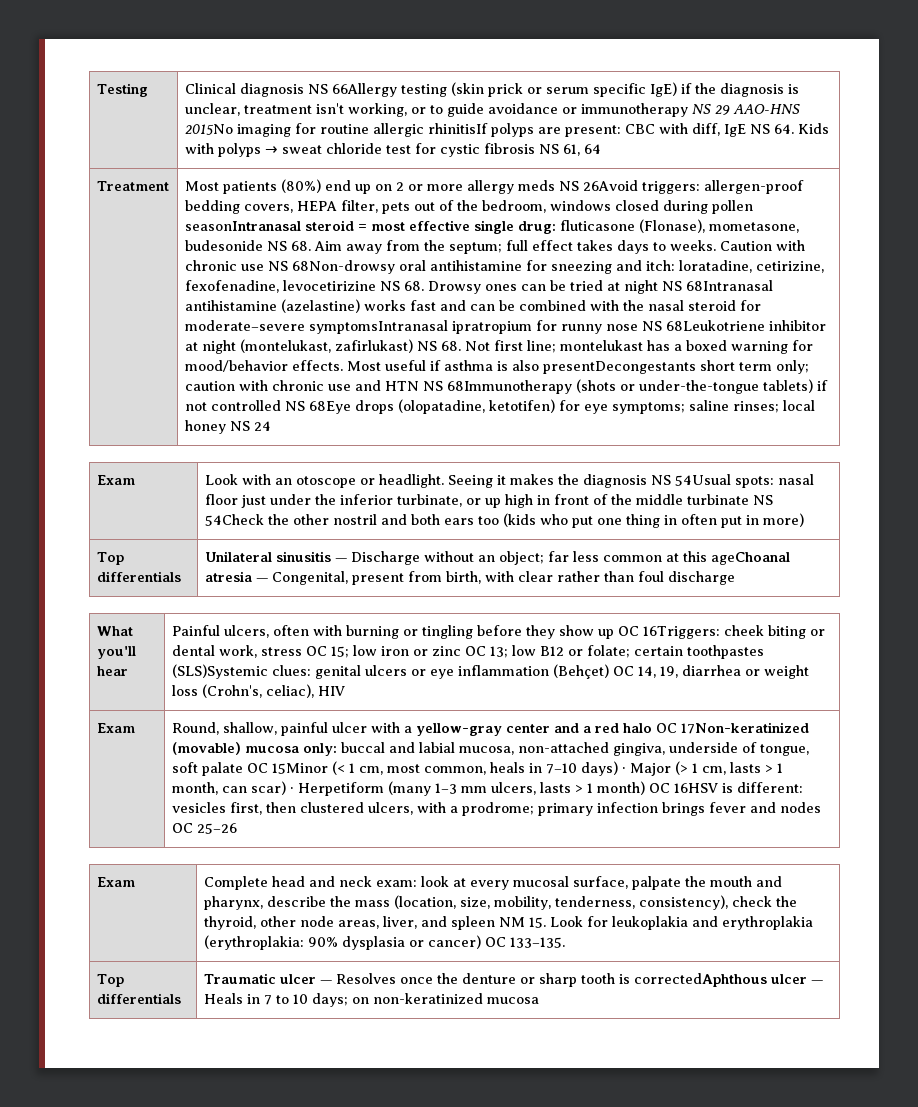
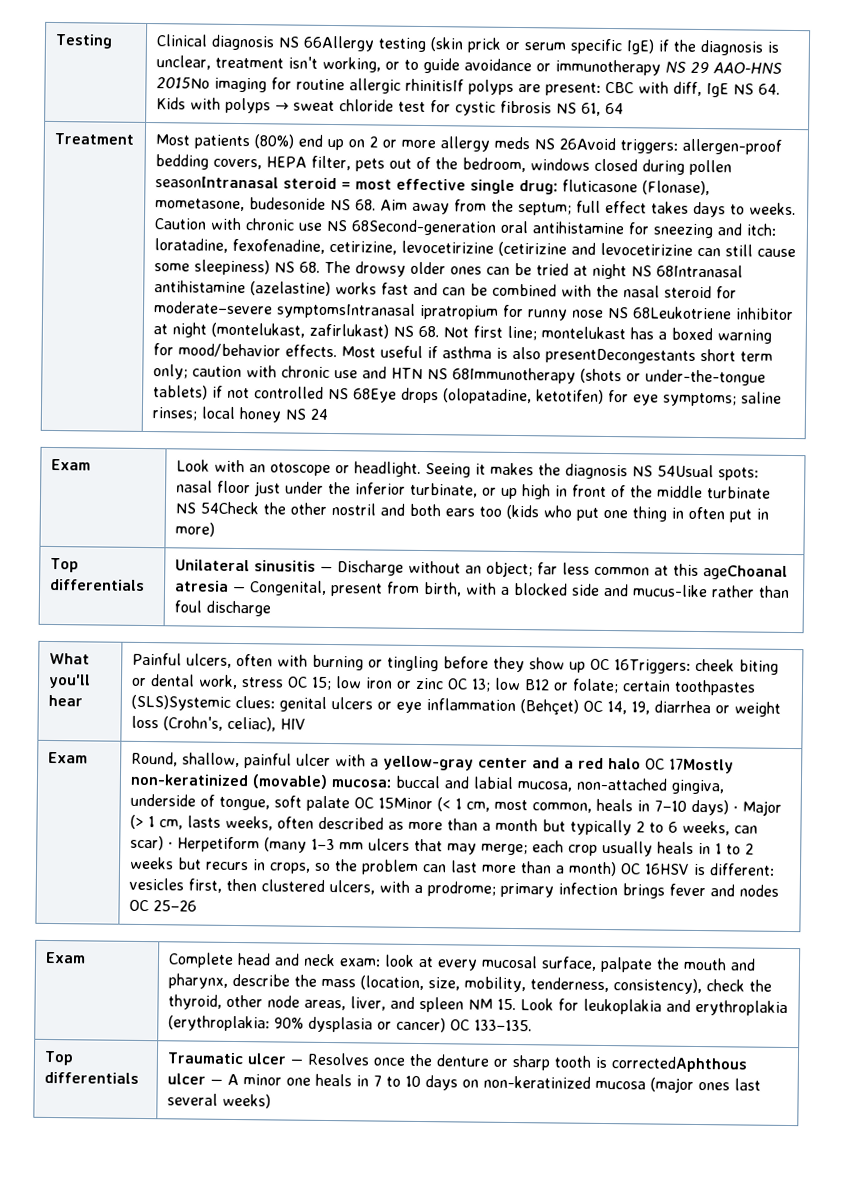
[291,260,395,274] 68Non-drowsy -> [350,219,497,236] 68Second-generation
[755,261,824,273] [184,280,481,294] cetirizine, fexofenadine, levocetirizine NS 68. Drowsy -> [231,238,796,258] [153,259,446,277] fexofenadine, cetirizine, levocetirizine (cetirizine and levocetirizine can still cause some sleepiness) NS 68. The drowsy older
[517,571,553,582] clear -> [499,582,708,598] a blocked side and mucus-like
[680,722,809,734] [171,742,337,756] 17Non-keratinized (movable) mucosa only: -> [668,758,734,774] [129,773,391,789] 17Mostly non-keratinized (movable) mucosa:
[764,763,783,773] [171,782,218,795] > 1 month, -> [224,815,730,836] weeks, often described as more than a month but typically 2 to 6 weeks,
[490,782,593,795] ulcers, lasts > 1 -> [367,838,754,857] [128,856,565,875] ulcers that may merge; each crop usually heals in 1 to 2 weeks but recurs in crops, so the problem can last more than a
[203,993,243,1004] Heals -> [226,1073,352,1087] A minor one heals
[311,993,348,1007] days; -> [424,1075,458,1091] days
(539, 1000) none -> [649,1077,761,1093] [166,1093,271,1109] (major ones last several weeks)

